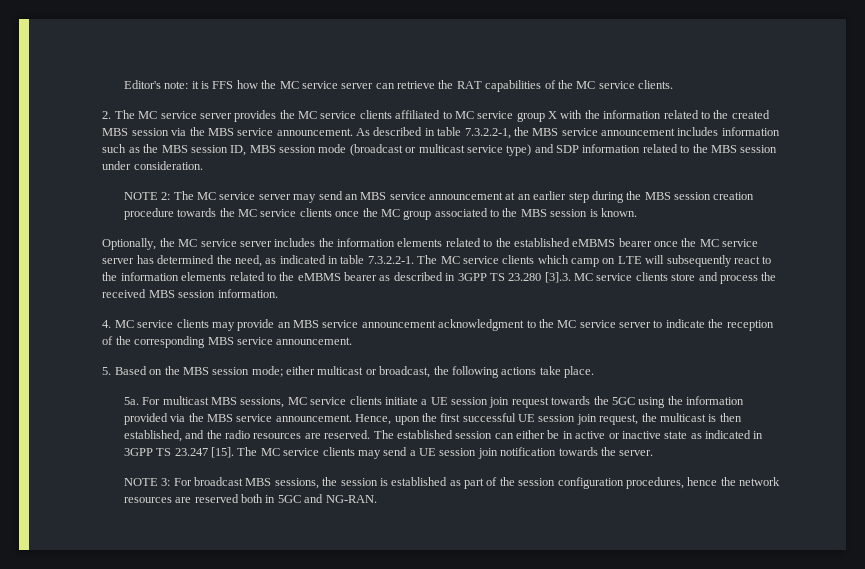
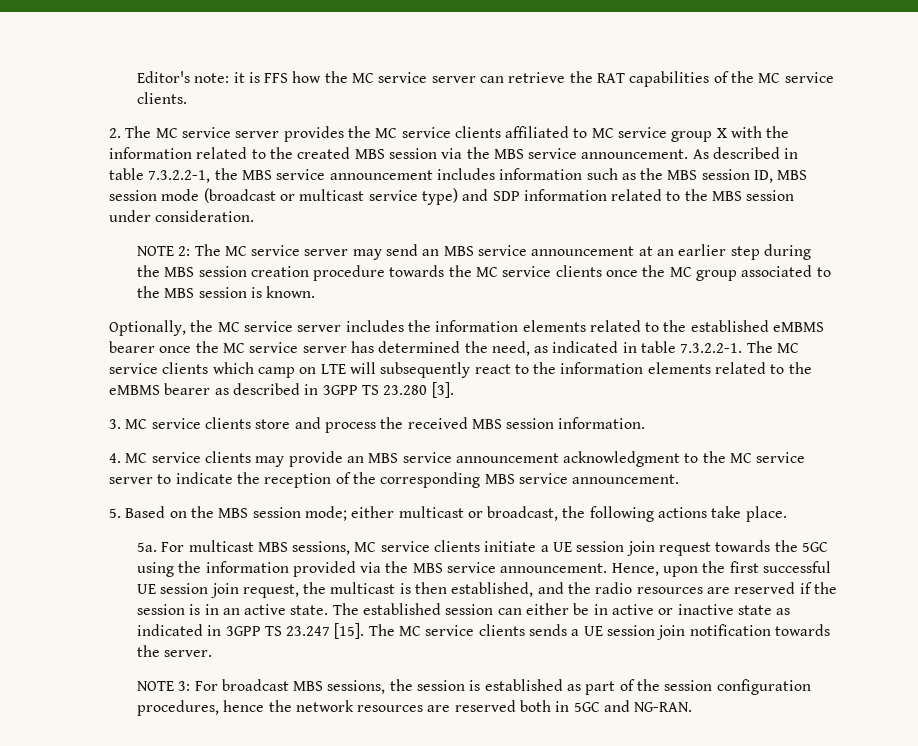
[544,272,571,283] [3].3. -> [431,382,454,398] [108,419,121,429] [3]. // 3.
[324,430,371,439] reserved. -> [734,582,837,594] [136,604,329,615] reserved if the session is in an active state.
[357,447,408,459] may send -> [529,624,568,636] sends

